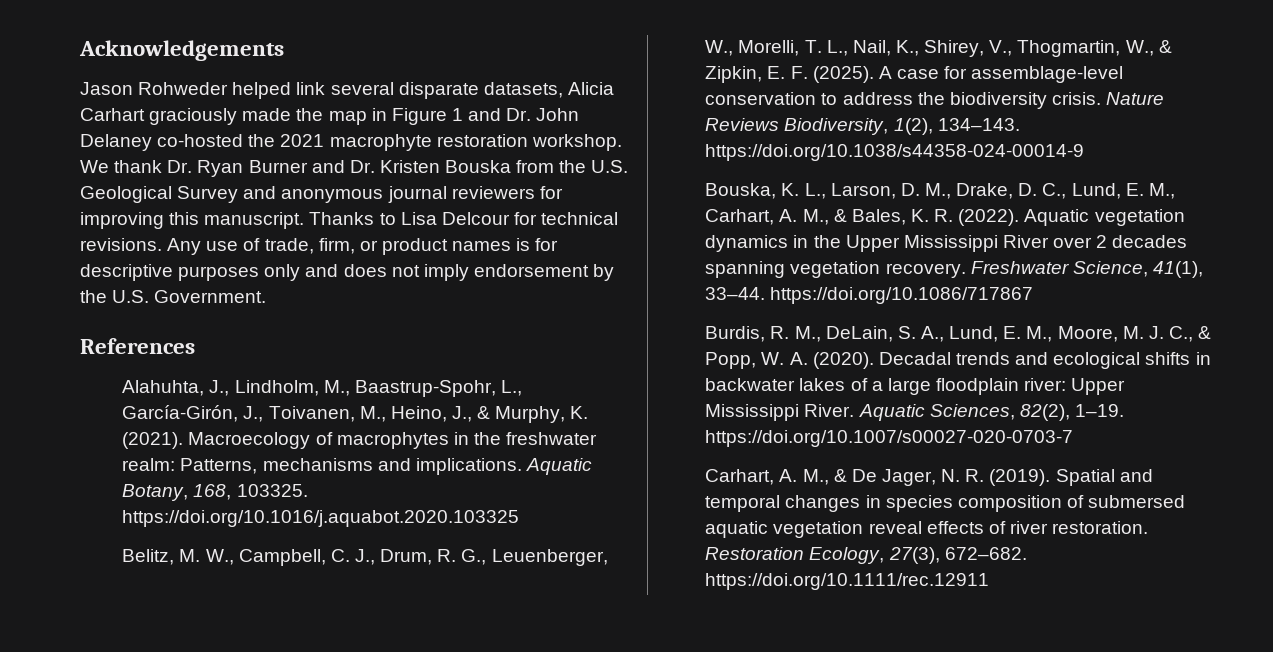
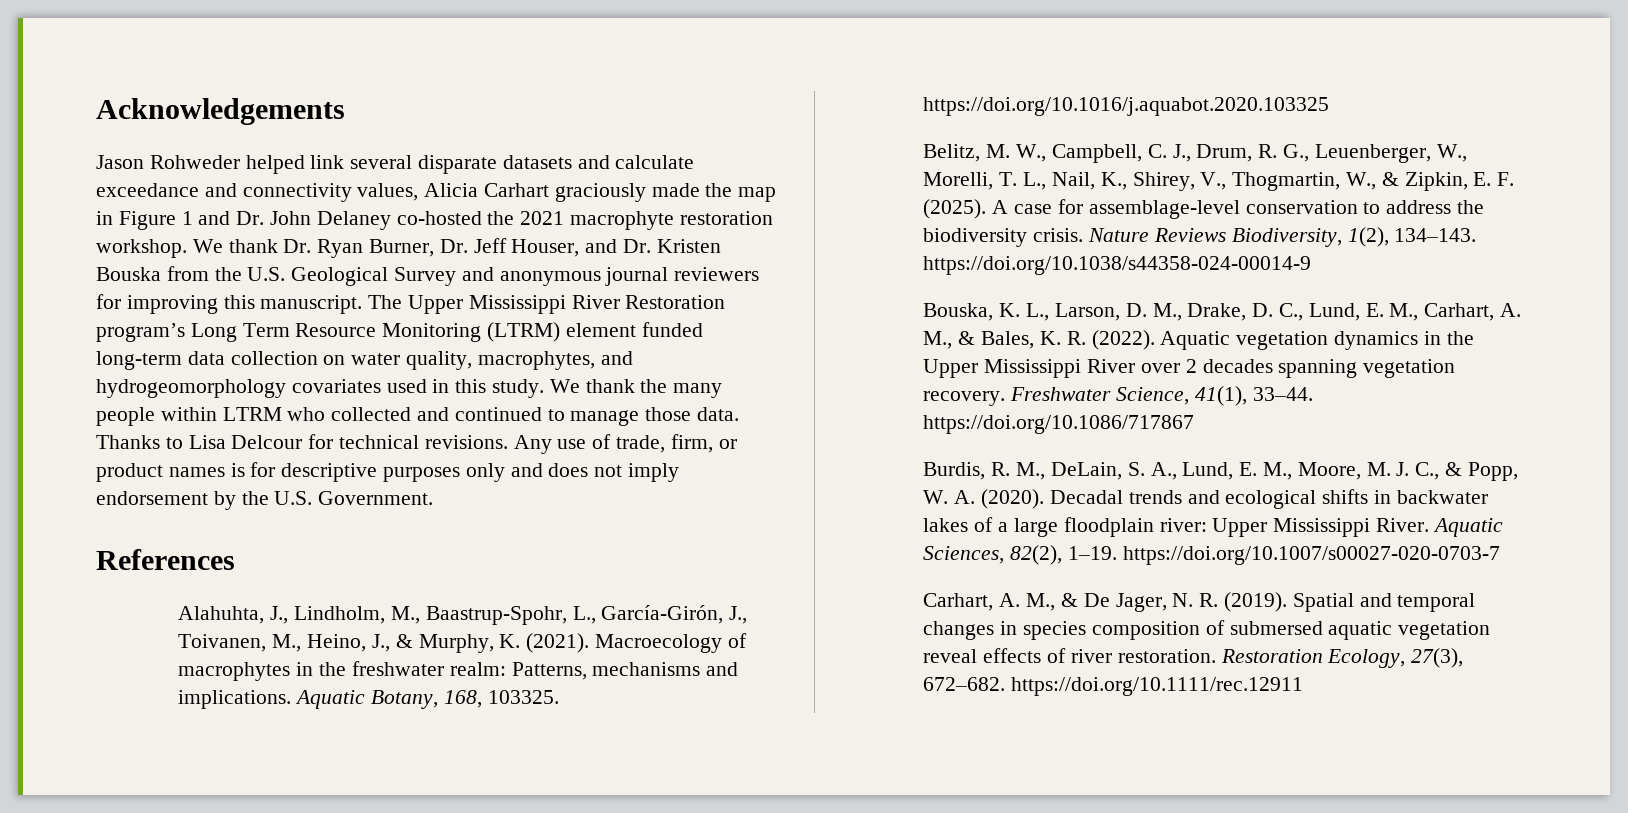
[483,82,563,98] datasets, -> [502,155,695,169] [96,183,419,202] datasets and calculate exceedance and connectivity values,
[248,160,308,173] Burner -> [369,238,580,257] Burner, Dr. Jeff Houser,
(305, 220) none -> [368,295,726,314] [96,322,703,342] [96,351,633,370] [96,379,723,398] [96,407,740,426] The Upper Mississippi River Restoration program’s Long Term Resource Monitoring (LTRM) element funded long-term data collection on water quality, macrophytes, and hydrogeomorphology covariates used in this study. We thank the many people within LTRM who collected and continued to manage those data.

